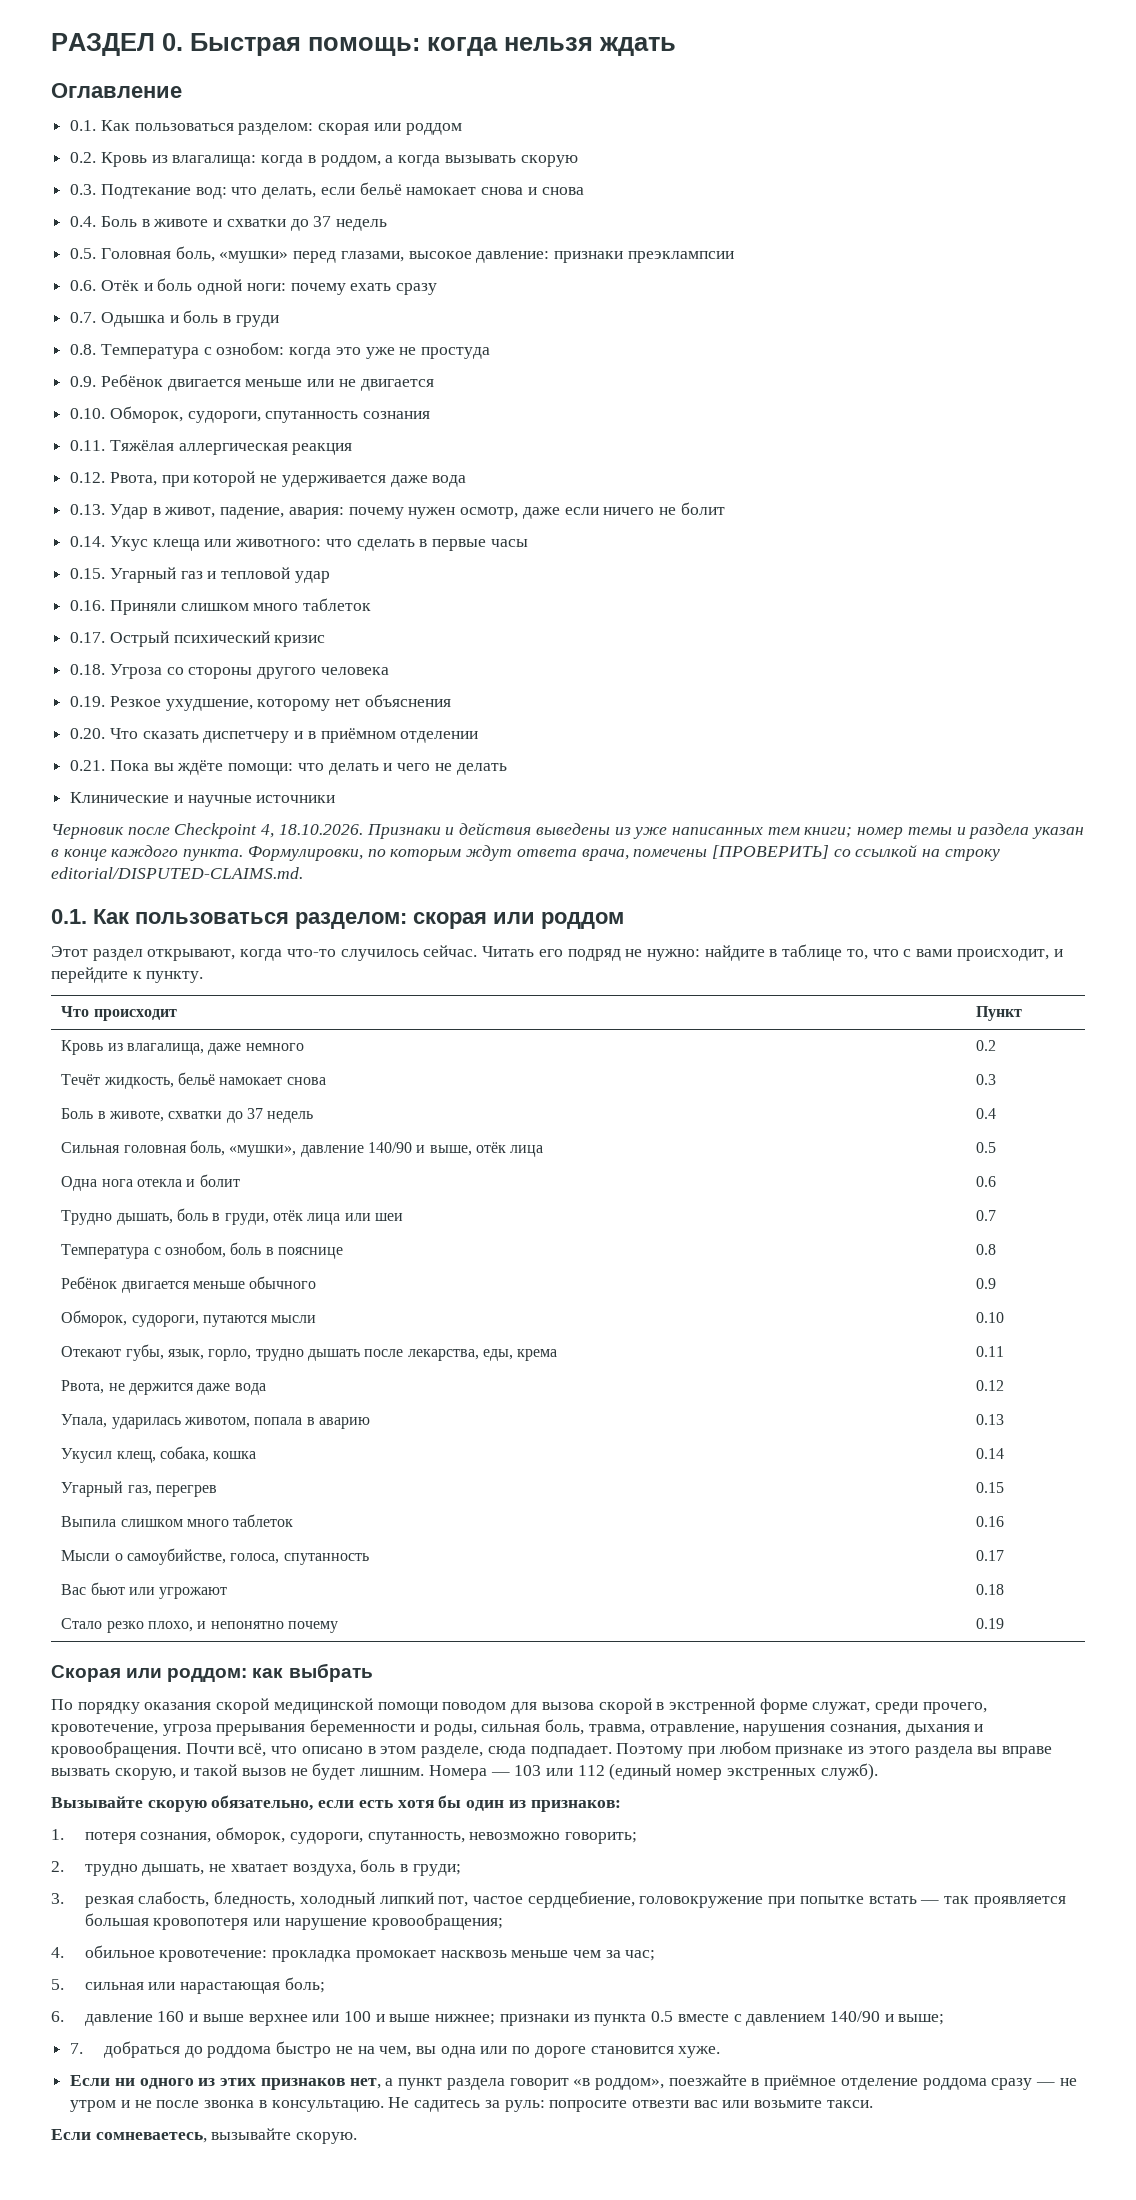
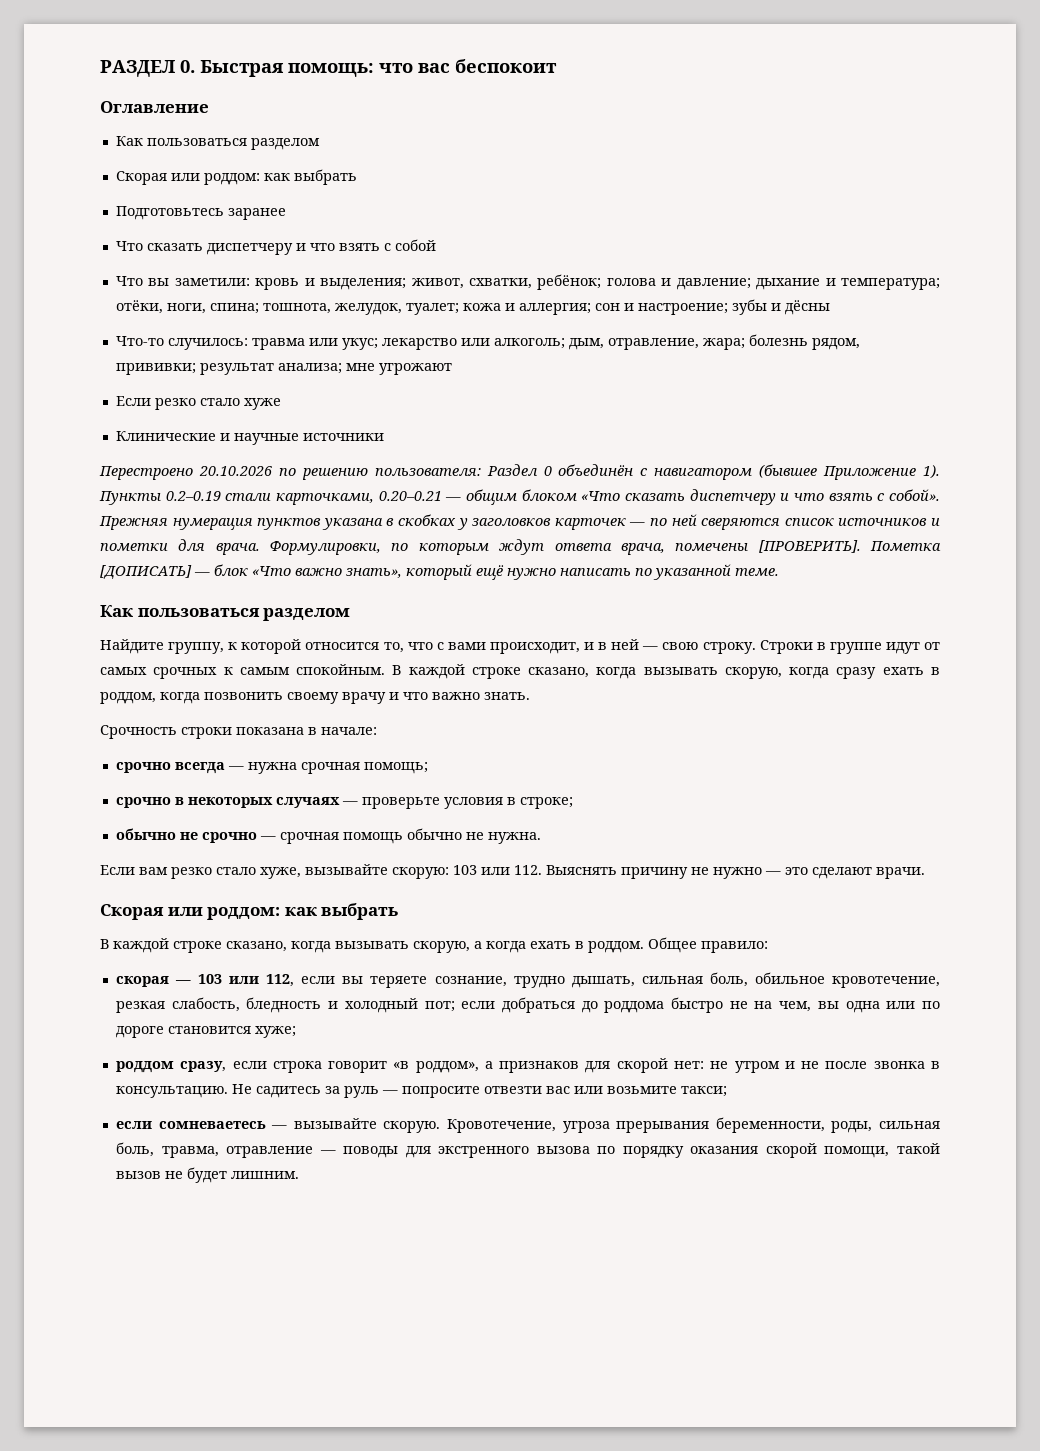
[427,37,676,56] когда нельзя ждать -> [379,59,557,73] что вас беспокоит
[70,120,462,135] [70,152,578,167] [70,182,584,199] [70,216,388,231] [70,246,734,263] [70,278,438,295] [70,310,279,327] [70,342,491,359] [70,374,434,391] [70,406,431,423] [70,440,353,455] [70,471,467,487] [70,502,725,519] [70,536,528,551] [70,567,330,583] [70,598,372,615] [70,631,326,647] [70,664,389,679] [70,694,451,711] [70,728,479,743] [70,760,507,775] [70,792,336,807] [51,823,1085,839] [51,845,244,861] 0.1. Как пользоваться разделом: скорая или роддом // 0.2. Кровь из влагалища: когда в роддом, а когда вызывать скорую // 0.3. Подтекание вод: что делать, если бельё намокает снова и снова // 0.4. Боль в животе и схватки до 37 недель // 0.5. Головная боль, «мушки» перед глазами, высокое давление: признаки преэклампсии // 0.6. Отёк и боль одной ноги: почему ехать сразу // 0.7. Одышка и боль в груди // 0.8. Температура с ознобом: когда это уже не простуда // 0.9. Ребёнок двигается меньше или не двигается // 0.10. Обморок, судороги, спутанность сознания // 0.11. Тяжёлая аллергическая реакция // 0.12. Рвота, при которой не удерживается даже вода // 0.13. Удар в живот, падение, авария: почему нужен осмотр, даже если ничего не болит // 0.14. Укус клеща или животного: что сделать в первые часы // 0.15. Угарный газ и тепловой удар // 0.16. Приняли слишком много таблеток // 0.17. Острый психический кризис // 0.18. Угроза со стороны другого человека // 0.19. Резкое ухудшение, которому нет объяснения // 0.20. Что сказать диспетчеру и в приёмном отделении // 0.21. Пока вы ждёте помощи: что делать и чего не делать // Клинические и научные источники // Черновик после Checkpoint 4, 18.10.2026. Признаки и действия выведены из уже написанных тем книги; номер темы и раздела указан в конце каждого пункта. -> [115,136,320,150] [115,169,357,185] [115,206,286,220] [115,239,436,255] [115,274,940,290] [115,299,830,315] [115,334,860,350] [115,363,452,375] [115,396,281,410] [115,431,384,445] [99,464,940,480] [99,489,940,505] [99,514,941,530] [100,539,260,555] Как пользоваться разделом // Скорая или роддом: как выбрать // Подготовьтесь заранее // Что сказать диспетчеру и что взять с собой // Что вы заметили: кровь и выделения; живот, схватки, ребёнок; голова и давление; дыхание и температура; отёки, ноги, спина; тошнота, желудок, туалет; кожа и аллергия; сон и настроение; зубы и дёсны // Что-то случилось: травма или укус; лекарство или алкоголь; дым, отравление, жара; болезнь рядом, прививки; результат анализа; мне угрожают // Если резко стало хуже // Клинические и научные источники // Перестроено 20.10.2026 по решению пользователя: Раздел 0 объединён с навигатором (бывшее Приложение 1). Пункты 0.2–0.19 стали карточками, 0.20–0.21 — общим блоком «Что сказать диспетчеру и что взять с собой». Прежняя нумерация пунктов указана в скобках у заголовков карточек — по ней сверяются список источников и пометки для врача.
[711,845,1000,861] [51,867,303,879] [51,909,624,929] [51,944,843,961] [ПРОВЕРИТЬ] со ссылкой на строку editorial/DISPUTED-CLAIMS.md. // 0.1. Как пользоваться разделом: скорая или роддом // Этот раздел открывают, когда что-то случилось сейчас. Читать его подряд не нужно: найдите в таблице -> [758,540,942,553] [100,564,779,580] [100,605,351,621] [100,639,380,654] [ПРОВЕРИТЬ]. Пометка [ДОПИСАТЬ] — блок «Что важно знать», который ещё нужно написать по указанной теме. // Как пользоваться разделом // Найдите группу, к которой относится
[51,967,204,983] [61,1006,177,1021] [976,1006,1023,1021] [61,1040,304,1055] [976,1040,997,1051] [61,1072,326,1089] [976,1074,997,1085] [61,1108,314,1123] [976,1108,997,1119] [61,1140,544,1157] [976,1142,997,1153] [61,1174,240,1191] [976,1176,997,1187] [61,1208,403,1225] [976,1210,997,1221] [61,1242,343,1259] [976,1244,997,1255] [61,1276,317,1293] [976,1278,997,1289] [61,1310,317,1327] [976,1312,1005,1323] [61,1344,558,1361] [976,1346,1005,1357] [61,1380,266,1395] [976,1380,1005,1391] [61,1414,370,1429] [976,1414,1005,1425] [61,1446,257,1463] [976,1448,1005,1459] [61,1481,218,1497] [976,1482,1005,1493] [61,1514,294,1527] [976,1516,1005,1527] [61,1548,369,1565] [976,1550,1005,1561] [61,1582,228,1599] [976,1584,1005,1595] [61,1618,338,1633] [976,1618,1005,1629] [51,1663,373,1682] [51,1698,987,1714] [51,1719,984,1736] [51,1741,1053,1758] [51,1763,878,1780] [51,1795,621,1812] [51,1827,638,1844] [51,1859,461,1876] [51,1891,1066,1908] [84,1913,503,1930] [51,1945,656,1962] [51,1977,325,1994] [51,2011,945,2026] [70,2043,84,2054] перейдите к пункту. // Что происходит | Пункт // Кровь из влагалища, даже немного | 0.2 // Течёт жидкость, бельё намокает снова | 0.3 // Боль в животе, схватки до 37 недель | 0.4 // Сильная головная боль, «мушки», давление 140/90 и выше, отёк лица | 0.5 // Одна нога отекла и болит | 0.6 // Трудно дышать, боль в груди, отёк лица или шеи | 0.7 // Температура с ознобом, боль в пояснице | 0.8 // Ребёнок двигается меньше обычного | 0.9 // Обморок, судороги, путаются мысли | 0.10 // Отекают губы, язык, горло, трудно дышать после лекарства, еды, крема | 0.11 // Рвота, не держится даже вода | 0.12 // Упала, ударилась животом, попала в аварию | 0.13 // Укусил клещ, собака, кошка | 0.14 // Угарный газ, перегрев | 0.15 // Выпила слишком много таблеток | 0.16 // Мысли о самоубийстве, голоса, спутанность | 0.17 // Вас бьют или угрожают | 0.18 // Стало резко плохо, и непонятно почему | 0.19 // Скорая или роддом: как выбрать // По порядку оказания скорой медицинской помощи поводом для вызова скорой в экстренной форме служат, среди прочего, кровотечение, угроза прерывания беременности и роды, сильная боль, травма, отравление, нарушения сознания, дыхания и кровообращения. Почти всё, что описано в этом разделе, сюда подпадает. Поэтому при любом признаке из этого раздела вы вправе вызвать скорую, и такой вызов не будет лишним. Номера — 103 или 112 (единый номер экстренных служб). // Вызывайте скорую обязательно, если есть хотя бы один из признаков: // 1. потеря сознания, обморок, судороги, спутанность, невозможно говорить; // 2. трудно дышать, не хватает воздуха, боль в груди; // 3. резкая слабость, бледность, холодный липкий пот, частое сердцебиение, головокружение при попытке встать — так проявляется большая кровопотеря или нарушение кровообращения; // 4. обильное кровотечение: прокладка промокает насквозь меньше чем за час; // 5. сильная или нарастающая боль; // 6. давление 160 и выше верхнее или 100 и выше нижнее; признаки из пункта 0.5 вместе с давлением 140/90 и выше; // 7. -> [598,639,941,654] [100,664,940,679] [100,692,530,704] [100,725,377,739] [115,762,428,774] [115,797,573,809] [115,828,541,844] [100,864,925,879] [100,903,399,920] [100,937,768,953] [115,972,941,988] [115,997,496,1013] в ней — свою строку. Строки в группе идут от самых срочных к самым спокойным. В каждой строке сказано, когда вызывать скорую, когда сразу ехать в роддом, когда позвонить своему врачу и что важно знать. // Срочность строки показана в начале: // срочно всегда — нужна срочная помощь; // срочно в некоторых случаях — проверьте условия в строке; // обычно не срочно — срочная помощь обычно не нужна. // Если вам резко стало хуже, вызывайте скорую: 103 или 112. Выяснять причину не нужно — это сделают врачи. // Скорая или роддом: как выбрать // В каждой строке сказано, когда вызывать скорую, а когда ехать в роддом. Общее правило: // скорая — 103 или 112, если вы теряете сознание, трудно дышать, сильная боль, обильное кровотечение, резкая слабость, бледность и холодный пот; если
[678,2046,721,2058] [70,2074,1056,2090] хуже. // Если ни одного из этих признаков нет, а пункт раздела говорит «в роддом», поезжайте в приёмное отделение роддома сразу — -> [254,1026,296,1038] [115,1058,705,1073] хуже; // роддом сразу, если строка говорит «в роддом», а признаков для скорой нет:
[504,2100,545,2112] руль: -> [343,1086,398,1098] руль —
[826,2100,873,2108] [51,2128,358,2144] такси. // Если сомневаетесь, вызывайте скорую. -> [680,1086,727,1097] [115,1117,941,1133] [115,1142,940,1158] [115,1167,299,1183] такси; // если сомневаетесь — вызывайте скорую. Кровотечение, угроза прерывания беременности, роды, сильная боль, травма, отравление — поводы для экстренного вызова по порядку оказания скорой помощи, такой вызов не будет лишним.

